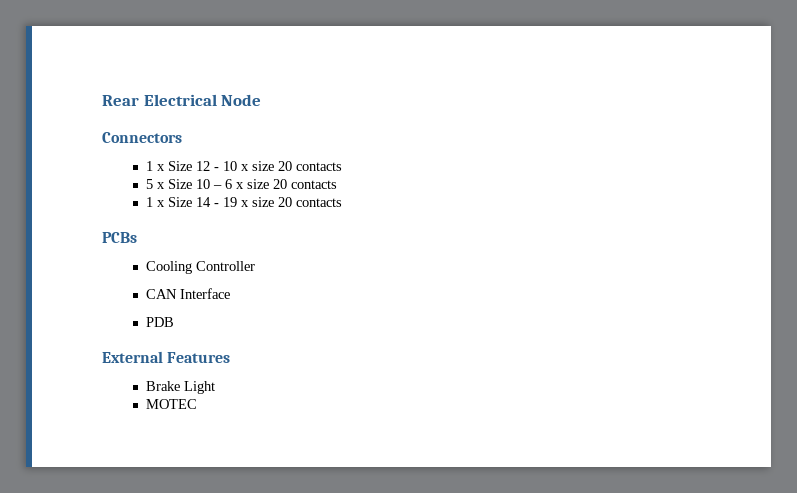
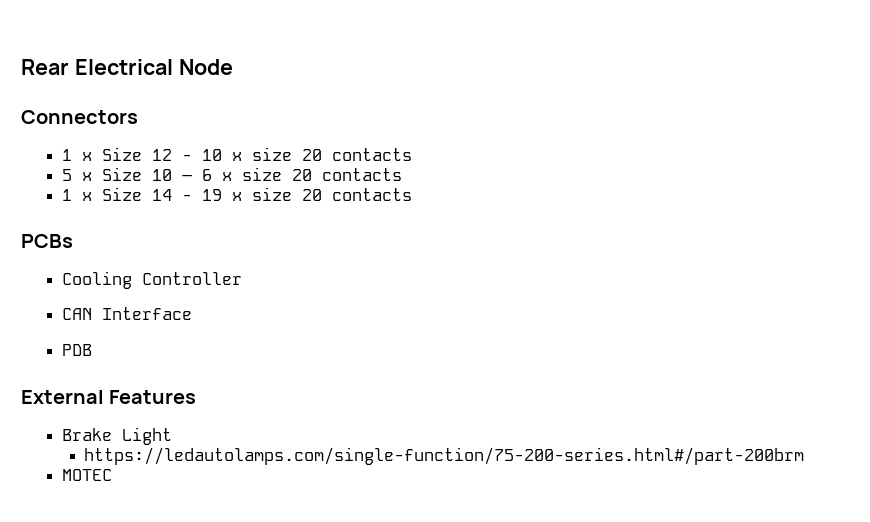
(216, 387) none -> [84,447,805,465] // https://ledautolamps.com/single-function/75-200-series.html#/part-200brm

